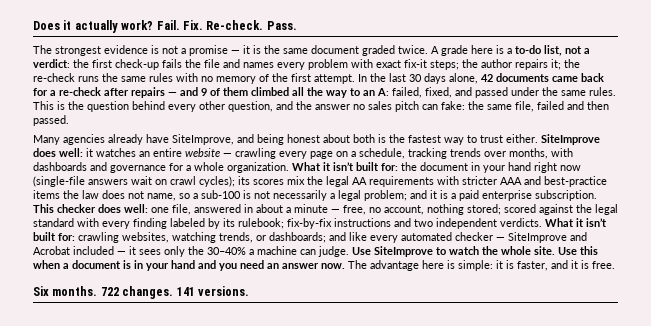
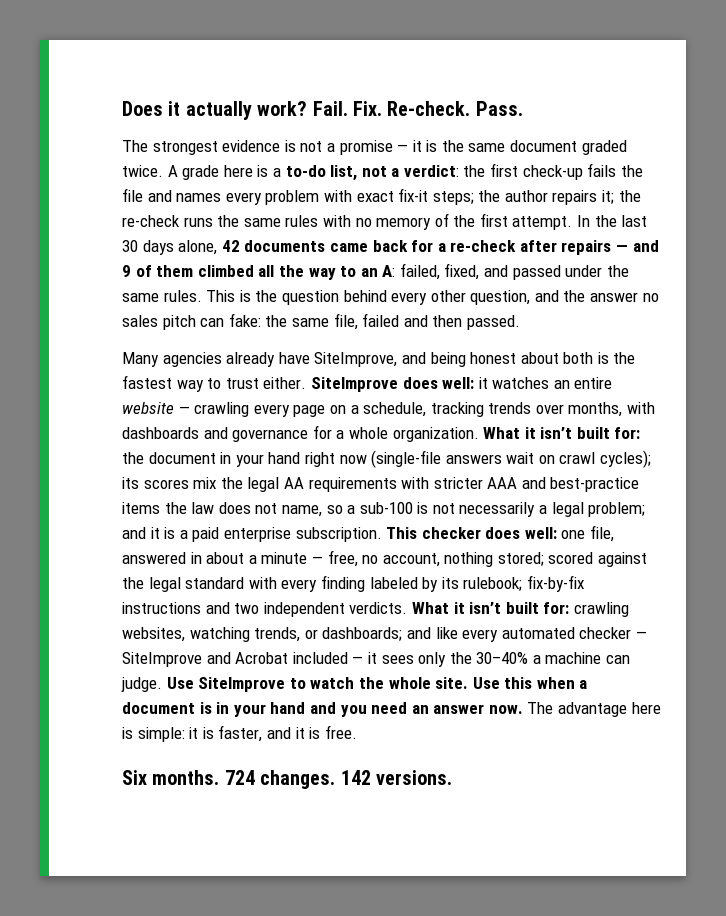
[100,286,195,299] 722 changes. 141 -> [224,770,371,789] 724 changes. 142

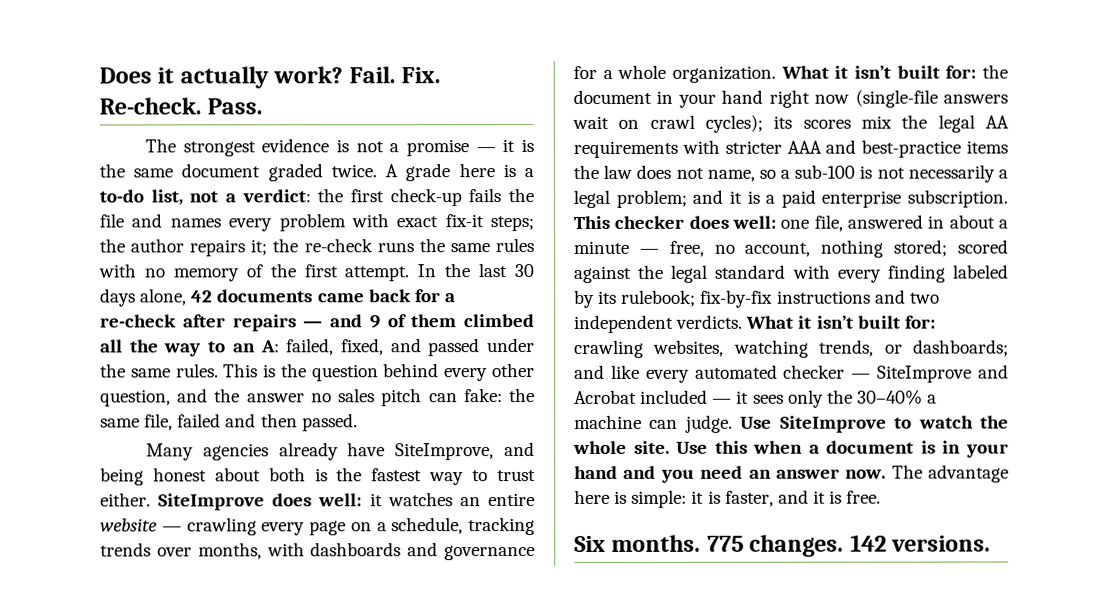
[224,770,255,785] 724 -> [706,535,744,552] 775

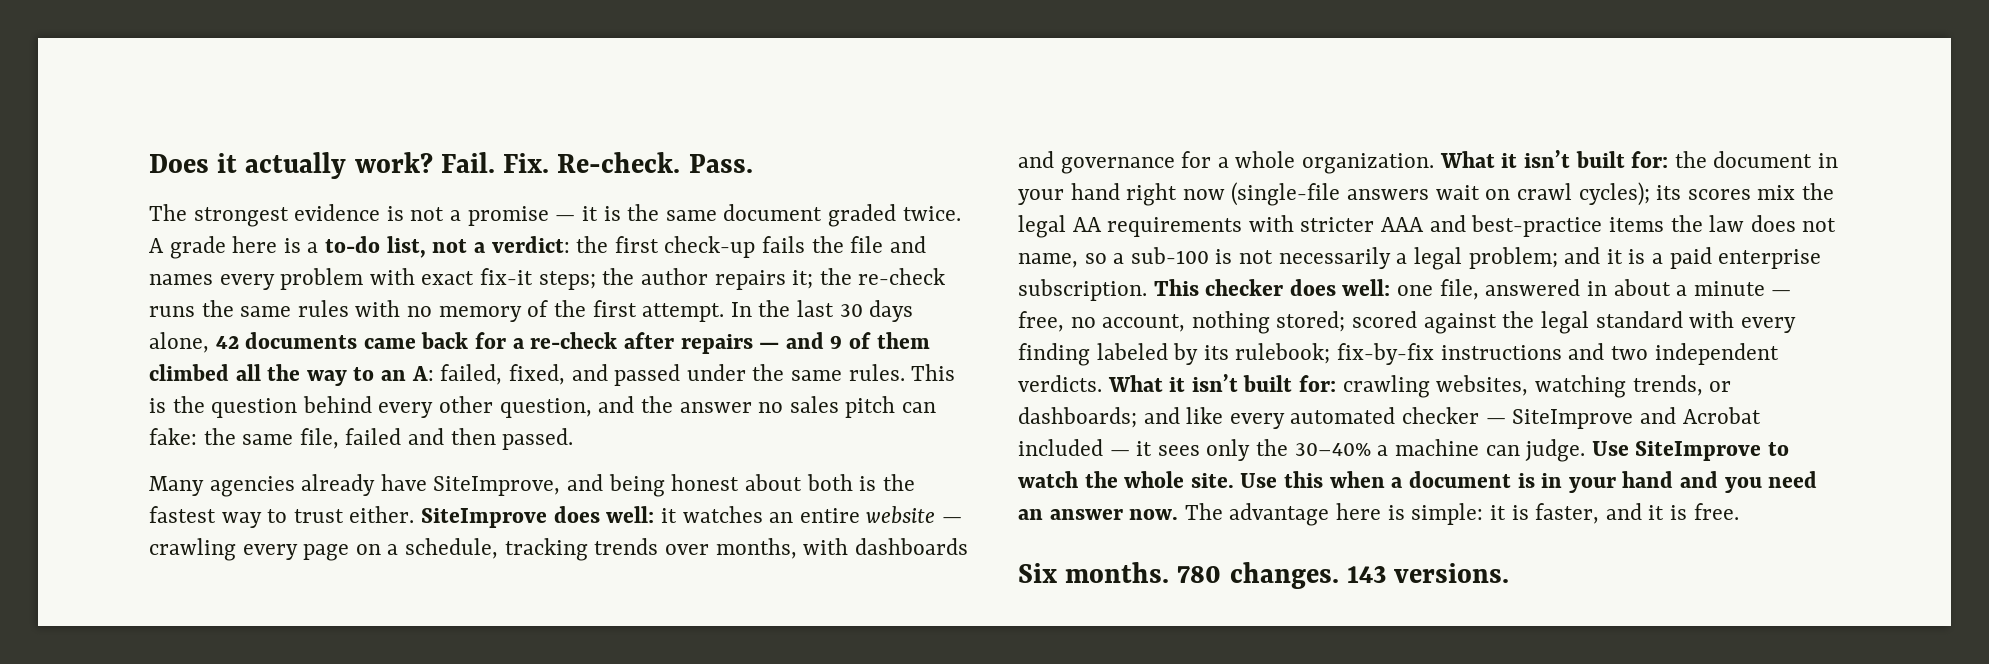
[706,534,887,557] 775 changes. 142 -> [1177,562,1386,589] 780 changes. 143

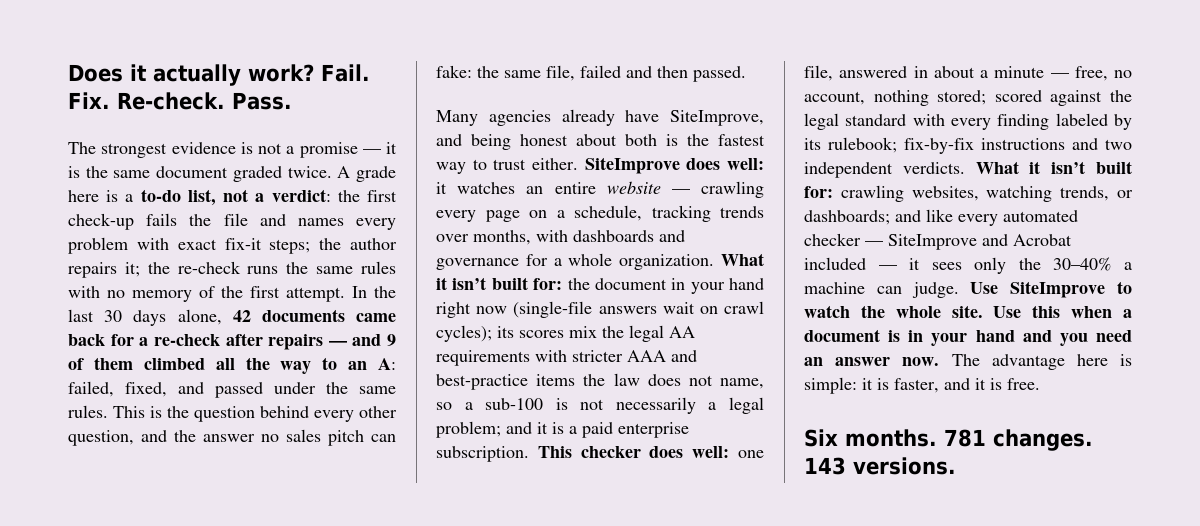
[1177,566,1222,583] 780 -> [944,429,986,447] 781

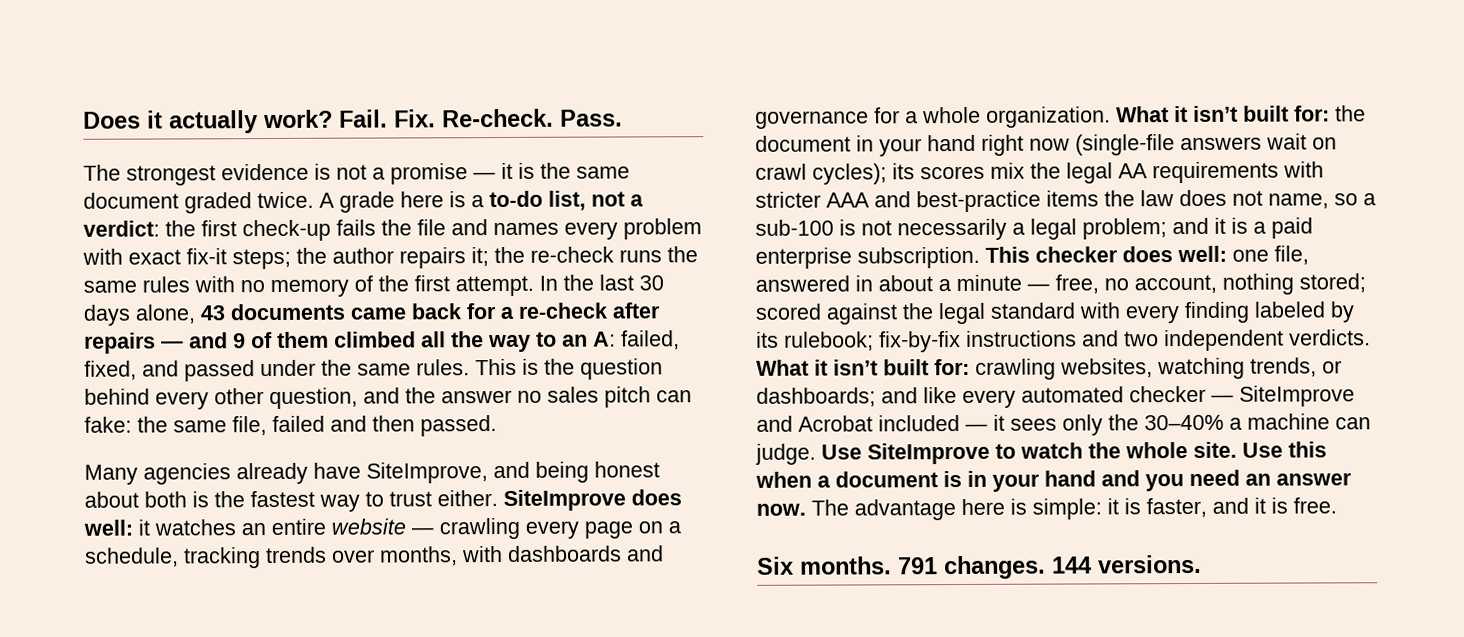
[232,310,251,322] 42 -> [200,305,226,321] 43
[944,429,1093,451] [804,457,846,475] 781 changes. 143 -> [898,555,1092,580] 791 changes. 144

